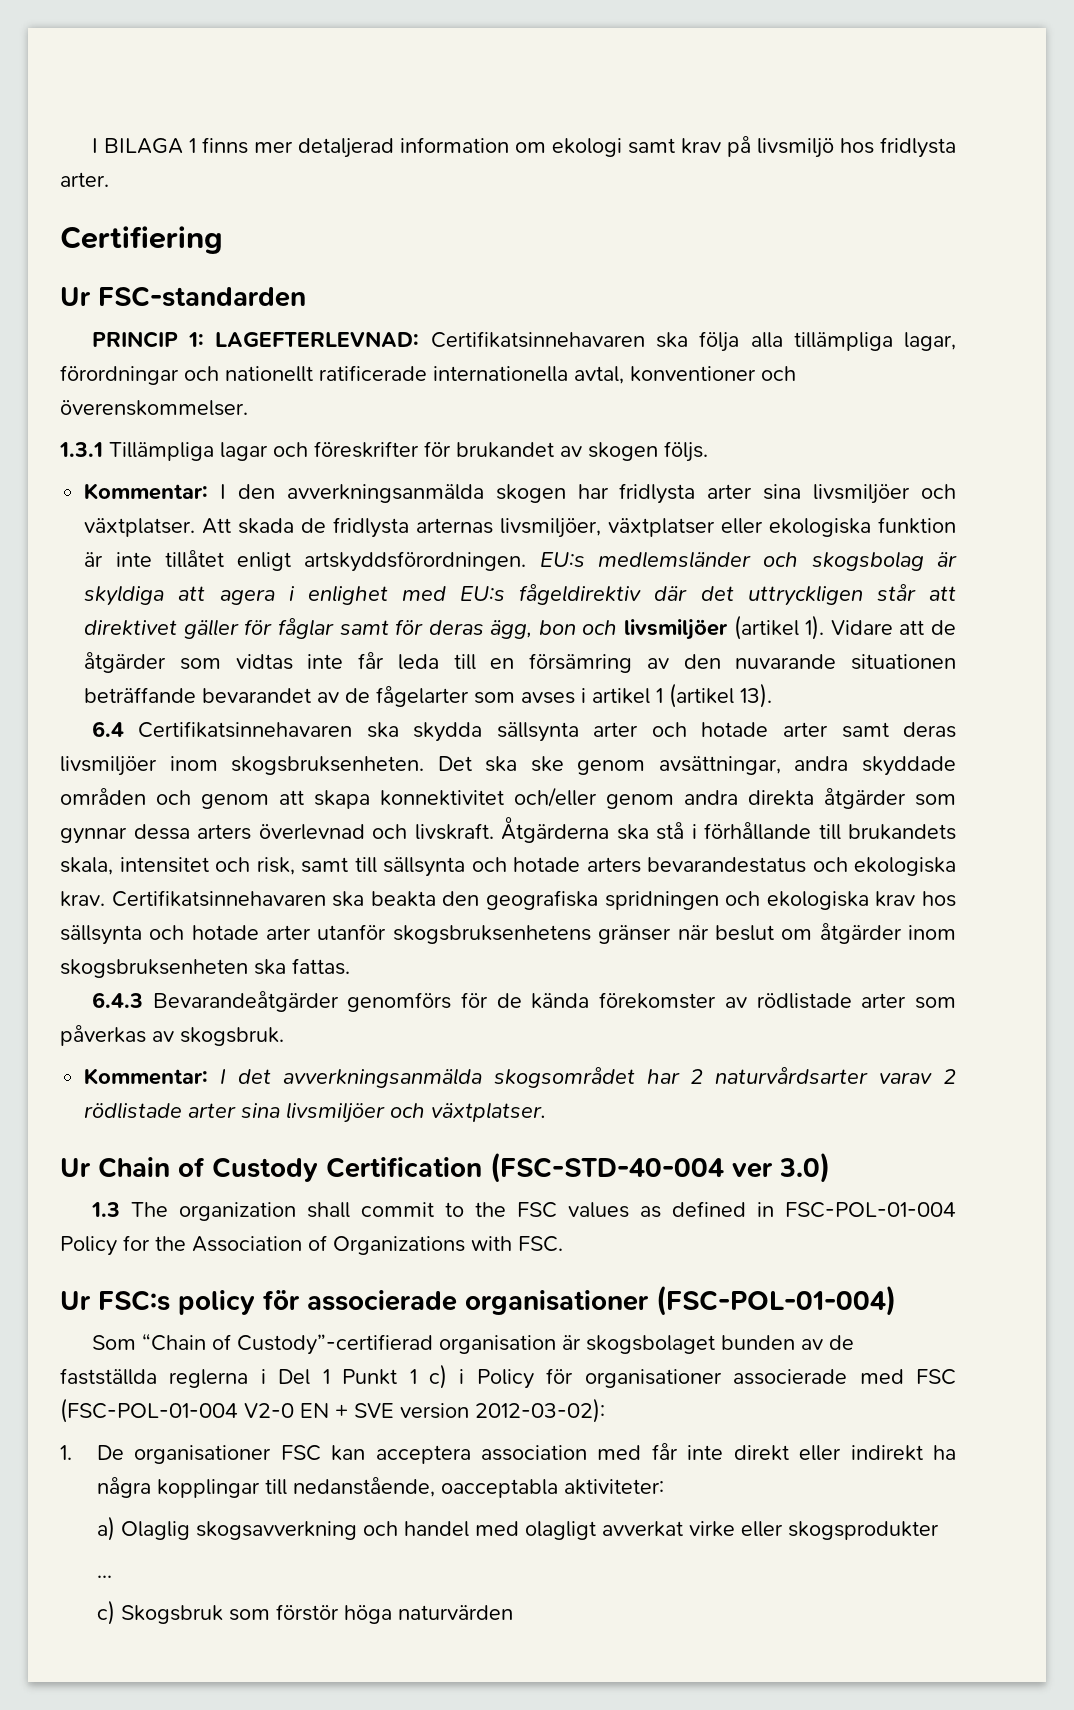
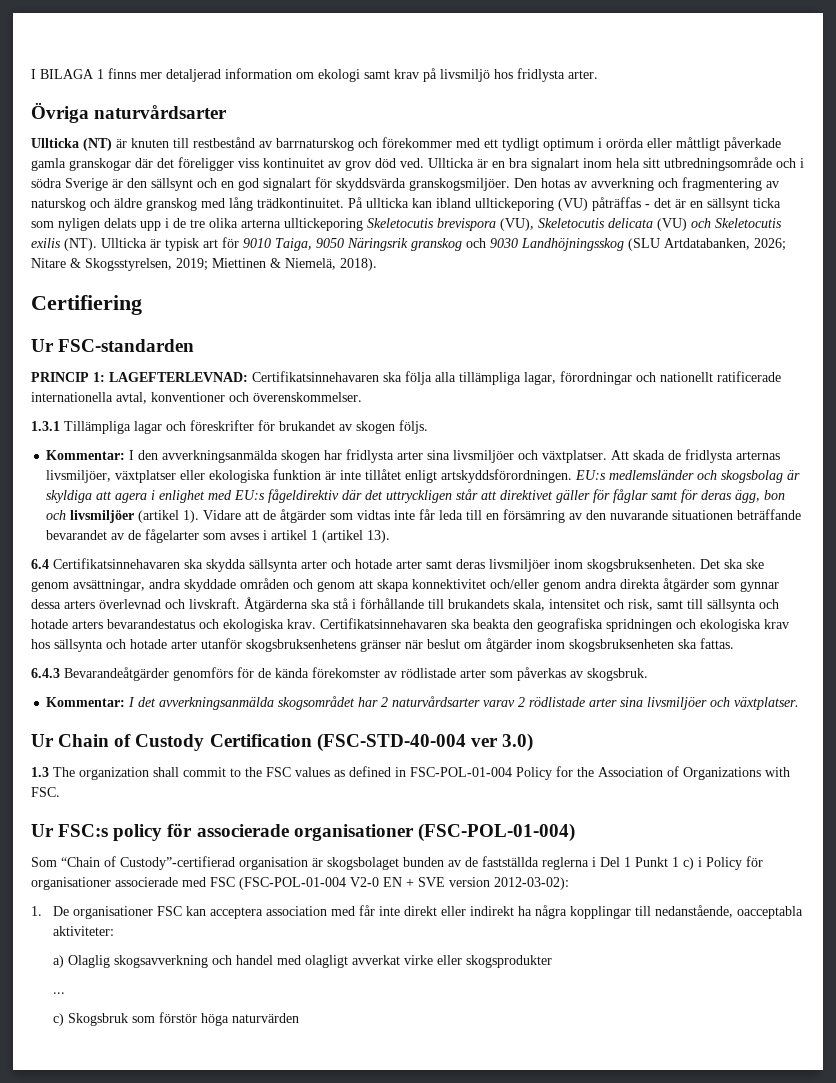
(109, 179) none -> [31,102,228,123] [31,137,781,151] [31,157,804,171] [31,177,779,191] [31,197,781,211] [31,218,782,231] [31,237,786,251] [31,258,377,271] // Övriga naturvårdsarter // Ullticka (NT) är knuten till restbestånd av barrnaturskog och förekommer med ett tydligt optimum i orörda eller måttligt påverkade gamla granskogar där det föreligger viss kontinuitet av grov död ved. Ullticka är en bra signalart inom hela sitt utbredningsområde och i södra Sverige är den sällsynt och en god signalart för skyddsvärda granskogsmiljöer. Den hotas av avverkning och fragmentering av naturskog och äldre granskog med lång trädkontinuitet. På ullticka kan ibland ulltickeporing (VU) påträffas - det är en sällsynt ticka som nyligen delats upp i de tre olika arterna ulltickeporing Skeletocutis brevispora (VU), Skeletocutis delicata (VU) och Skeletocutis exilis (NT). Ullticka är typisk art för 9010 Taiga, 9050 Näringsrik granskog och 9030 Landhöjningsskog (SLU Artdatabanken, 2026; Nitare & Skogsstyrelsen, 2019; Miettinen & Niemelä, 2018).

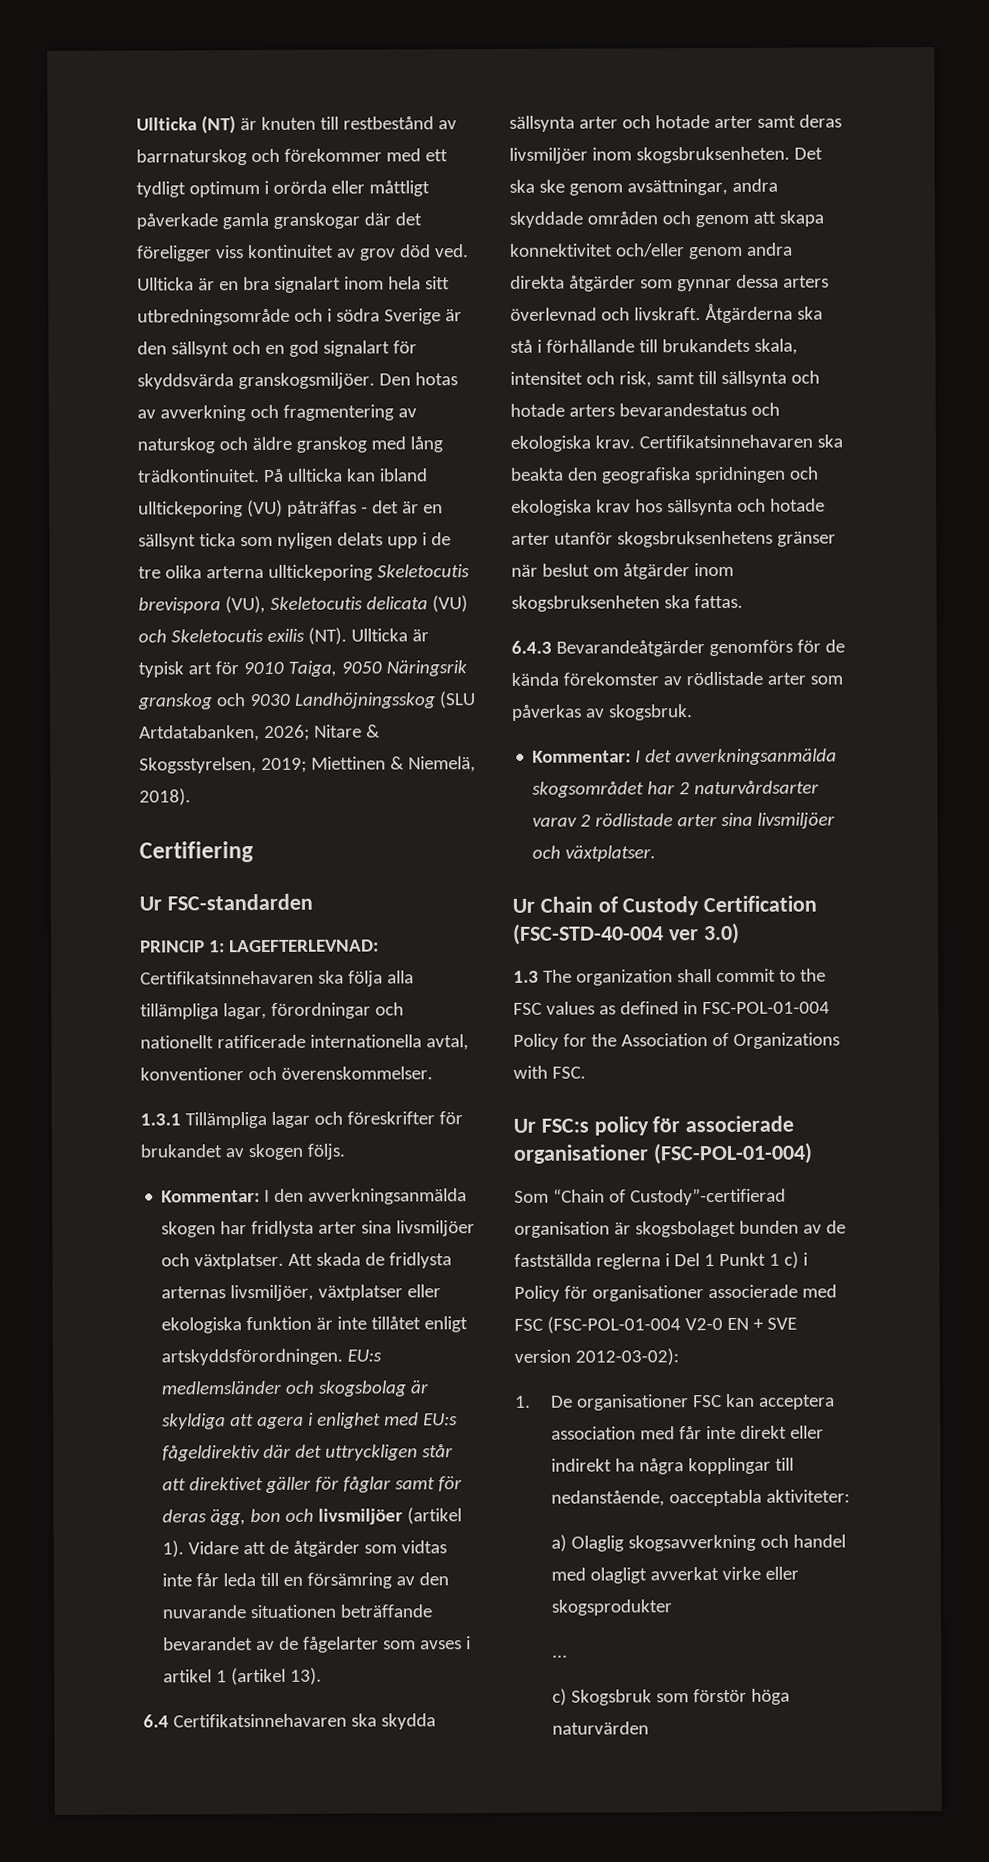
[31,68,598,82] [31,102,228,123] I BILAGA 1 finns mer detaljerad information om ekologi samt krav på livsmiljö hos fridlysta arter. // Övriga naturvårdsarter // -> (136, 124) none

